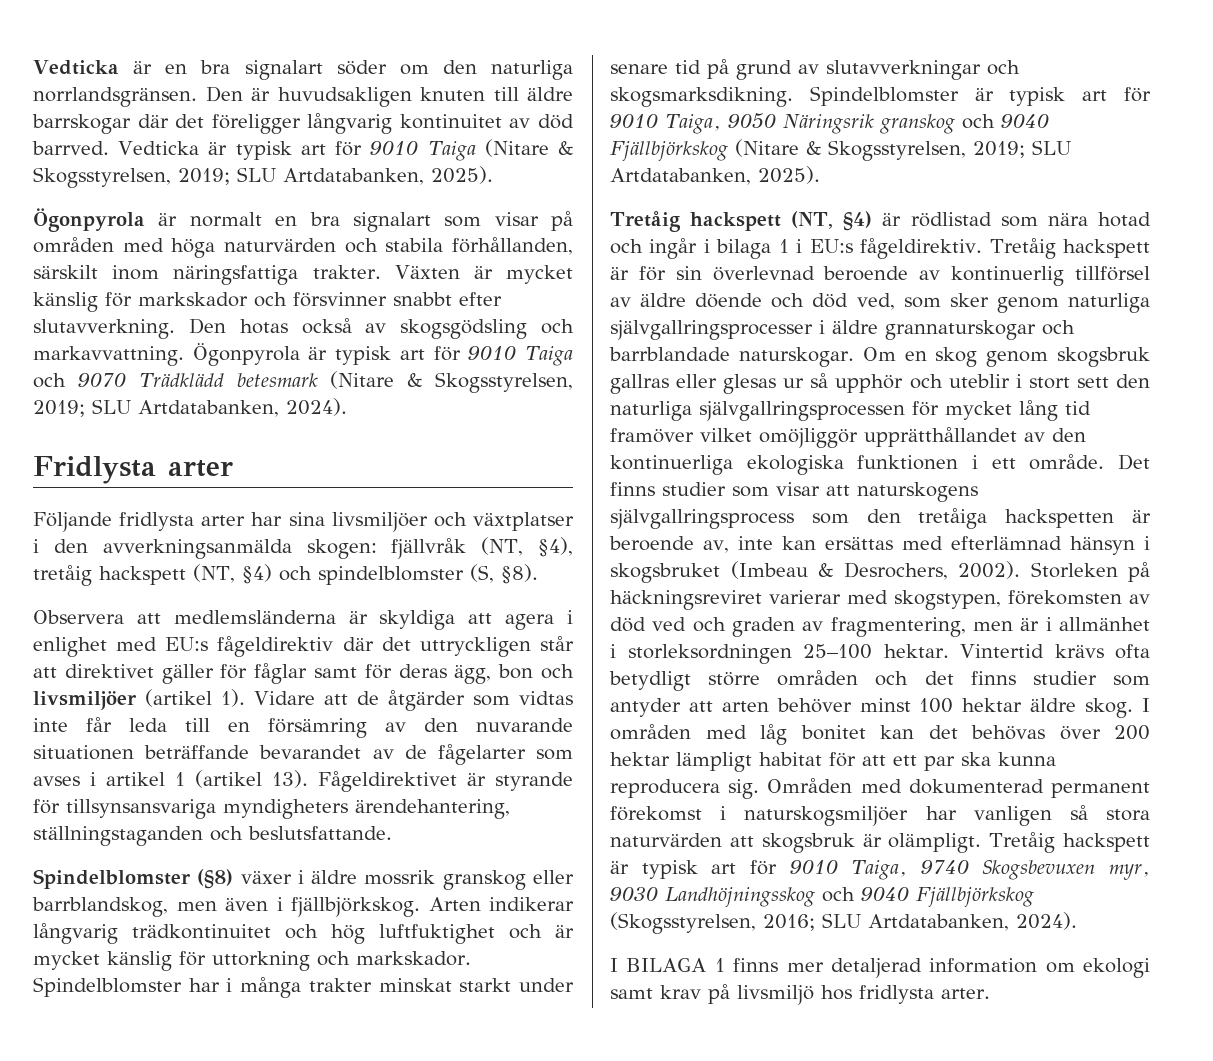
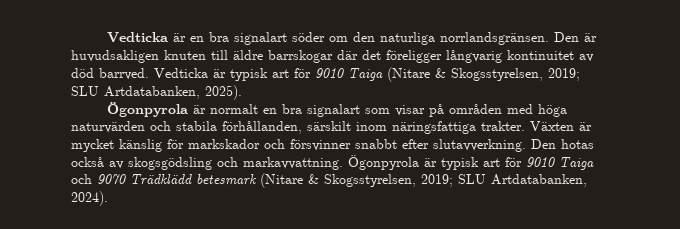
[33,456,233,484] [33,512,574,532] [33,537,573,559] [33,564,538,586] [33,610,573,630] [33,636,575,657] [33,663,575,684] [33,689,573,711] [33,717,573,738] [33,744,574,765] [33,770,573,792] [33,799,510,819] [33,826,392,846] [33,869,574,890] [32,897,574,917] [33,923,574,944] [33,951,471,971] [33,977,574,998] [610,59,1020,80] [610,86,1151,107] [610,113,1049,134] [610,139,1071,161] [610,166,820,185] [610,210,1151,232] [610,238,1150,259] [610,266,1150,286] [610,293,1150,313] [610,320,1075,340] [609,347,1150,367] [610,373,1150,394] [610,400,1091,421] [610,427,1086,448] [610,454,1150,475] [610,482,978,502] [610,508,1151,529] [609,536,1150,555] [610,561,1150,583] [610,590,1150,610] [610,617,1150,637] [610,644,1150,664] [609,670,1150,691] [610,698,1150,718] [610,724,1150,745] [610,752,1056,772] [610,778,1150,799] [610,805,1150,826] [610,832,1150,853] [610,860,1151,880] [610,887,1034,907] [610,912,1077,934] [610,958,1150,978] [610,984,990,1005] // Fridlysta arter // Följande fridlysta arter har sina livsmiljöer och växtplatser i den avverkningsanmälda skogen: fjällvråk (NT, §4), tretåig hackspett (NT, §4) och spindelblomster (S, §8). // Observera att medlemsländerna är skyldiga att agera i enlighet med EU:s fågeldirektiv där det uttryckligen står att direktivet gäller för fåglar samt för deras ägg, bon och livsmiljöer (artikel 1). Vidare att de åtgärder som vidtas inte får leda till en försämring av den nuvarande situationen beträffande bevarandet av de fågelarter som avses i artikel 1 (artikel 13). Fågeldirektivet är styrande för tillsynsansvariga myndigheters ärendehantering, ställningstaganden och beslutsfattande. // Spindelblomster (§8) växer i äldre mossrik granskog eller barrblandskog, men även i fjällbjörkskog. Arten indikerar långvarig trädkontinuitet och hög luftfuktighet och är mycket känslig för uttorkning och markskador. Spindelblomster har i många trakter minskat starkt under senare tid på grund av slutavverkningar och skogsmarksdikning. Spindelblomster är typisk art för 9010 Taiga, 9050 Näringsrik granskog och 9040 Fjällbjörkskog (Nitare & Skogsstyrelsen, 2019; SLU Artdatabanken, 2025). // Tretåig hackspett (NT, §4) är rödlistad som nära hotad och ingår i bilaga 1 i EU:s fågeldirektiv. Tretåig hackspett är för sin överlevnad beroende av kontinuerlig tillförsel av äldre döende och död ved, som sker genom naturliga självgallringsprocesser i äldre grannaturskogar och barrblandade naturskogar. Om en skog genom skogsbruk gallras eller glesas ur så upphör och uteblir i stort sett den naturliga självgallringsprocessen för mycket lång tid framöver vilket omöjliggör upprätthållandet av den kontinuerliga ekologiska funktionen i ett område. Det finns studier som visar att naturskogens självgallringsprocess som den tretåiga hackspetten är beroende av, inte kan ersättas med efterlämnad hänsyn i skogsbruket (Imbeau & Desrochers, 2002). Storleken på häckningsreviret varierar med skogstypen, förekomsten av död ved och graden av fragmentering, men är i allmänhet i storleksordningen 25–100 hektar. Vintertid krävs ofta betydligt större områden och det finns studier som antyder att arten behöver minst 100 hektar äldre skog. I områden med låg bonitet kan det behövas över 200 hektar lämpligt habitat för att ett par ska kunna reproducera sig. Områden med dokumenterad permanent förekomst i naturskogsmiljöer har vanligen så stora naturvärden att skogsbruk är olämpligt. Tretåig hackspett är typisk art för 9010 Taiga, 9740 Skogsbevuxen myr, 9030 Landhöjningsskog och 9040 Fjällbjörkskog (Skogsstyrelsen, 2016; SLU Artdatabanken, 2024). // I BILAGA 1 finns mer detaljerad information om ekologi samt krav på livsmiljö hos fridlysta arter. -> (108, 198) none

